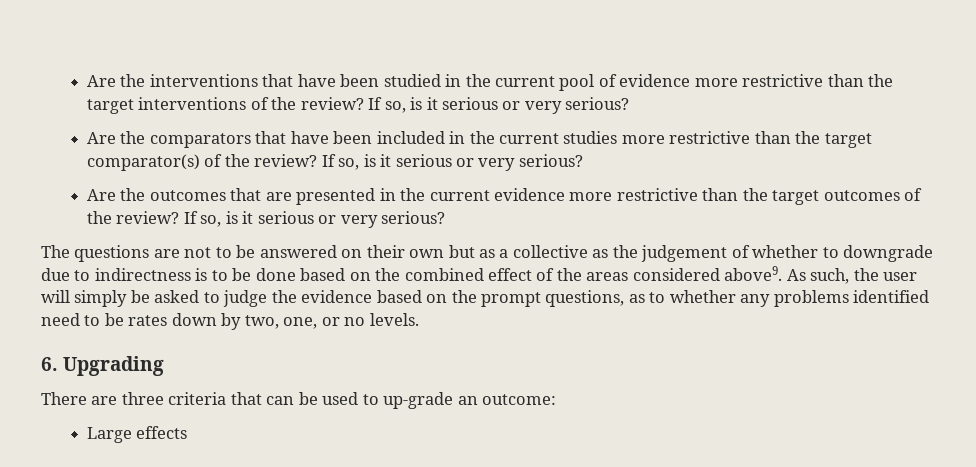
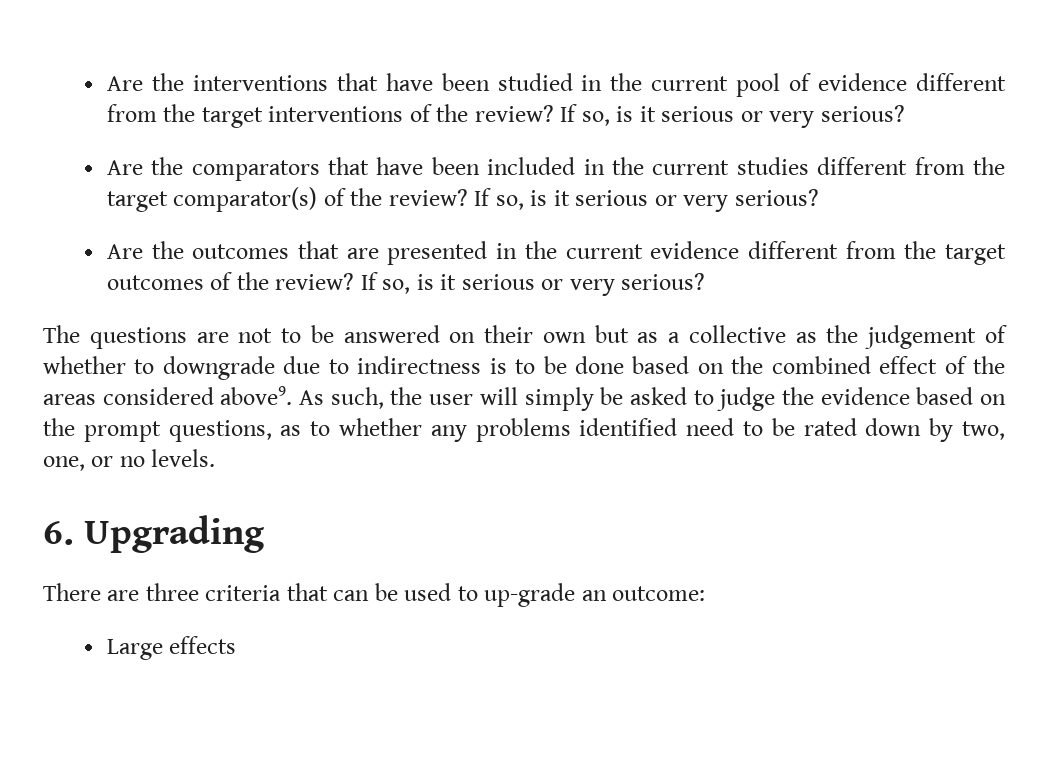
[694,74,864,87] more restrictive than -> [916,73,1007,91] [106,104,157,122] different from
[621,131,791,144] more restrictive than -> [817,157,965,175] different from
[569,188,739,201] more restrictive than -> [747,241,896,259] different from
[128,315,168,326] rates -> [803,418,857,436] rated

